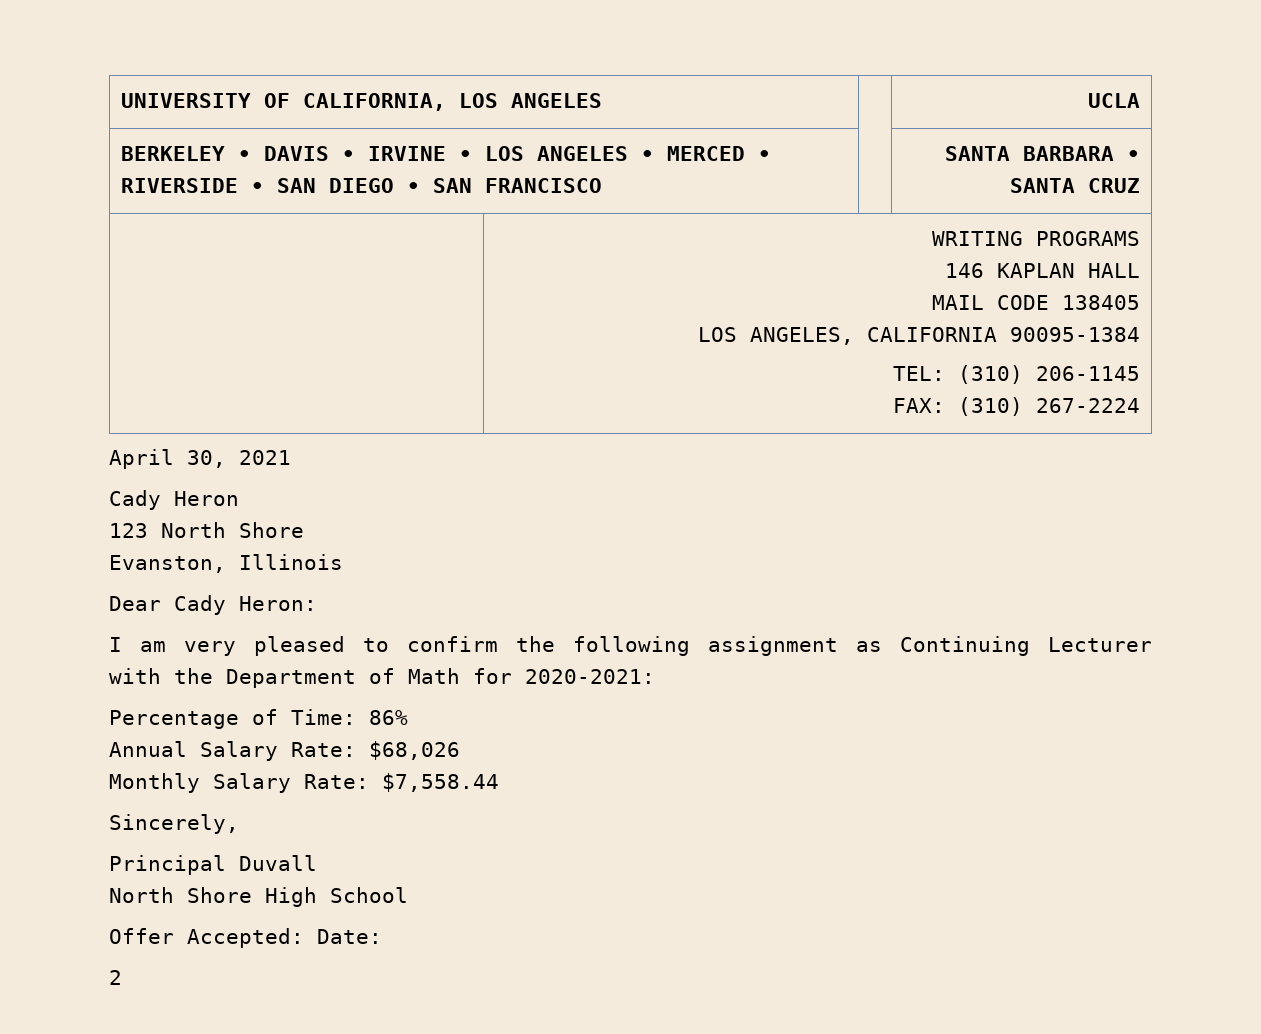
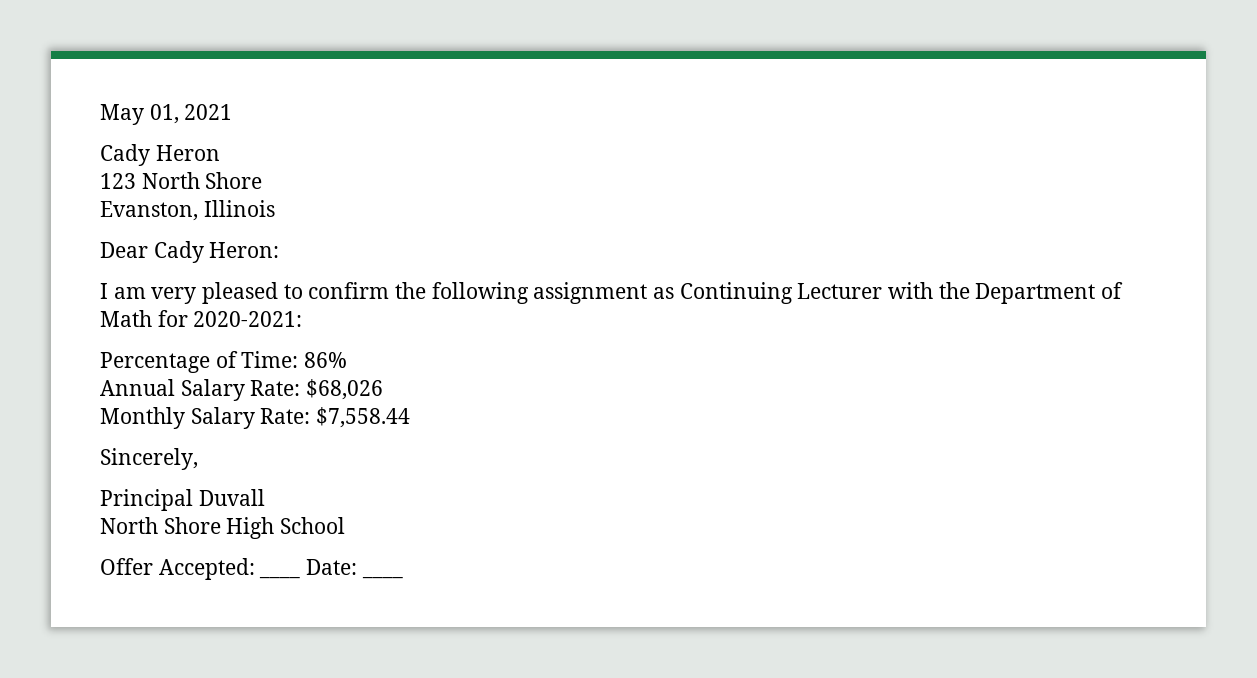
[120,93,602,111] [1088,93,1141,108] [120,146,771,161] [120,178,602,193] [945,146,1141,161] [1010,178,1141,193] [932,231,1141,246] [945,263,1141,278] [932,295,1141,310] [698,327,1141,345] [893,365,1141,384] [893,397,1141,416] [109,449,226,469] UNIVERSITY OF CALIFORNIA, LOS ANGELES | | UCLA // BERKELEY • DAVIS • IRVINE • LOS ANGELES • MERCED • RIVERSIDE • SAN DIEGO • SAN FRANCISCO | | SANTA BARBARA • SANTA CRUZ // | WRITING PROGRAMS // 146 KAPLAN HALL // MAIL CODE 138405 // LOS ANGELES, CALIFORNIA 90095-1384 // TEL: (310) 206-1145 // FAX: (310) 267-2224 // April 30, -> [100,104,179,125] May 01,
(304, 938) none -> [259,575,301,579] ____
[109,970,122,985] // 2 -> [361,575,403,579] ____

